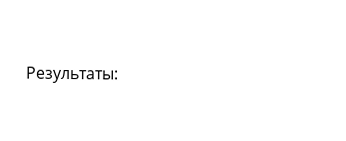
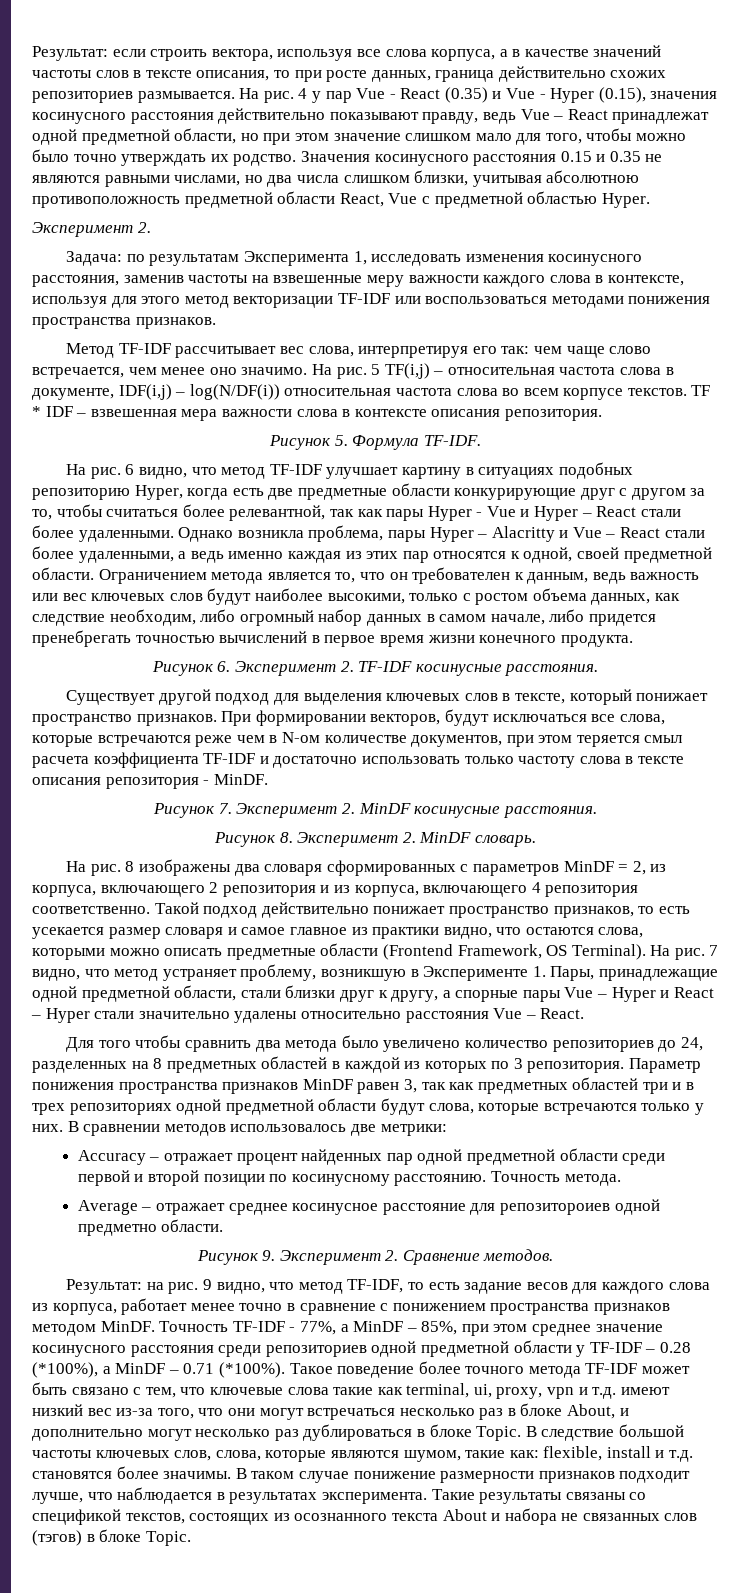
[25,66,119,84] Результаты: -> [32,45,662,61] [32,66,667,82] [32,87,718,103] [32,108,710,124] [32,128,687,145] [32,149,663,166] [32,170,640,187] [32,191,650,208] [32,222,151,237] [66,251,643,266] [32,275,684,287] [32,293,711,308] [32,317,216,329] [66,343,652,358] [32,363,674,379] [32,384,711,400] [32,406,602,421] [269,435,481,450] [66,462,633,479] [32,483,706,500] [32,504,681,521] [32,525,705,542] [32,546,712,563] [32,567,700,584] [32,588,681,605] [32,609,656,626] [32,630,633,647] [151,661,599,676] [66,689,709,705] [32,709,665,726] [32,732,684,747] [32,752,684,768] [32,774,268,789] [153,803,597,818] [214,832,536,847] [66,859,667,876] [32,882,639,897] [32,902,690,918] [32,927,644,939] [32,943,719,960] [32,964,718,981] [32,985,714,1002] [31,1008,585,1023] [66,1035,703,1052] [32,1056,702,1073] [32,1077,695,1094] [32,1098,704,1115] [32,1121,447,1136] [77,1148,666,1165] [77,1170,621,1186] [77,1199,660,1215] [77,1219,224,1236] [196,1249,554,1265] [66,1279,710,1294] [32,1298,670,1315] [32,1321,663,1336] [32,1340,691,1357] [32,1361,691,1378] [32,1382,670,1399] [32,1403,629,1420] [32,1424,684,1441] [32,1446,694,1462] [32,1466,691,1483] [32,1487,647,1504] [32,1508,698,1525] [32,1529,191,1546] Результат: если строить вектора, используя все слова корпуса, а в качестве значений частоты слов в тексте описания, то при росте данных, граница действительно схожих репозиториев размывается. На рис. 4 у пар Vue - React (0.35) и Vue - Hyper (0.15), значения косинусного расстояния действительно показывают правду, ведь Vue – React принадлежат одной предметной области, но при этом значение слишком мало для того, чтобы можно было точно утверждать их родство. Значения косинусного расстояния 0.15 и 0.35 не являются равными числами, но два числа слишком близки, учитывая абсолютною противоположность предметной области React, Vue с предметной областью Hyper. // Эксперимент 2. // Задача: по результатам Эксперимента 1, исследовать изменения косинусного расстояния, заменив частоты на взвешенные меру важности каждого слова в контексте, используя для этого метод векторизации TF-IDF или воспользоваться методами понижения пространства признаков. // Метод TF-IDF рассчитывает вес слова, интерпретируя его так: чем чаще слово встречается, чем менее оно значимо. На рис. 5 TF(i,j) – относительная частота слова в документе, IDF(i,j) – log(N/DF(i)) относительная частота слова во всем корпусе текстов. TF * IDF – взвешенная мера важности слова в контексте описания репозитория. // Рисунок 5. Формула TF-IDF. // На рис. 6 видно, что метод TF-IDF улучшает картину в ситуациях подобных репозиторию Hyper, когда есть две предметные области конкурирующие друг с другом за то, чтобы считаться более релевантной, так как пары Hyper - Vue и Hyper – React стали более удаленными. Однако возникла проблема, пары Hyper – Alacritty и Vue – React стали более удаленными, а ведь именно каждая из этих пар относятся к одной, своей предметной области. Ограничением метода является то, что он требователен к данным, ведь важность или вес ключевых слов будут наиболее высокими, только с ростом объема данных, как следствие необходим, либо огромный набор данных в самом начале, либо придется пренебрегать точностью вычислений в первое время жизни конечного продукта. // Рисунок 6. Эксперимент 2. TF-IDF косинусные расстояния. // Существует другой подход для выделения ключевых слов в тексте, который понижает пространство признаков. При формировании векторов, будут исключаться все слова, которые встречаются реже чем в N-ом количестве документов, при этом теряется смыл расчета коэффициента TF-IDF и достаточно использовать только частоту слова в тексте описания репозитория - MinDF. // Рисунок 7. Эксперимент 2. MinDF косинусные расстояния. // Рисунок 8. Эксперимент 2. MinDF словарь. // На рис. 8 изображены два словаря сформированных с параметров MinDF = 2, из корпуса, включающего 2 репозитория и из корпуса, включающего 4 репозитория соответственно. Такой подход действительно понижает пространство признаков, то есть усекается размер словаря и самое главное из практики видно, что остаются слова, которыми можно описать предметные области (Frontend Framework, OS Terminal). На рис. 7 видно, что метод устраняет проблему, возникшую в Эксперименте 1. Пары, принадлежащие одной предметной области, стали близки друг к другу, а спорные пары Vue – Hyper и React – Hyper стали значительно удалены относительно расстояния Vue – React. // Для того чтобы сравнить два метода было увеличено количество репозиториев до 24, разделенных на 8 предметных областей в каждой из которых по 3 репозитория. Параметр понижения пространства признаков MinDF равен 3, так как предметных областей три и в трех репозиториях одной предметной области будут слова, которые встречаются только у них. В сравнении методов использовалось две метрики: // Accuracy – отражает процент найденных пар одной предметной области среди первой и второй позиции по косинусному расстоянию. Точность метода. // Average – отражает среднее косинусное расстояние для репозитороиев одной предметно области. // Рисунок 9. Эксперимент 2. Сравнение методов. // Результат: на рис. 9 видно, что метод TF-IDF, то есть задание весов для каждого слова из корпуса, работает менее точно в сравнение с понижением пространства признаков методом MinDF. Точность TF-IDF - 77%, а MinDF – 85%, при этом среднее значение косинусного расстояния среди репозиториев одной предметной области у TF-IDF – 0.28 (*100%), а MinDF – 0.71 (*100%). Такое поведение более точного метода TF-IDF может быть связано с тем, что ключевые слова такие как terminal, ui, proxy, vpn и т.д. имеют низкий вес из-за того, что они могут встречаться несколько раз в блоке About, и дополнительно могут несколько раз дублироваться в блоке Topic. В следствие большой частоты ключевых слов, слова, которые являются шумом, такие как: flexible, install и т.д. становятся более значимы. В таком случае понижение размерности признаков подходит лучше, что наблюдается в результатах эксперимента. Такие результаты связаны со спецификой текстов, состоящих из осознанного текста About и набора не связанных слов (тэгов) в блоке Topic.

